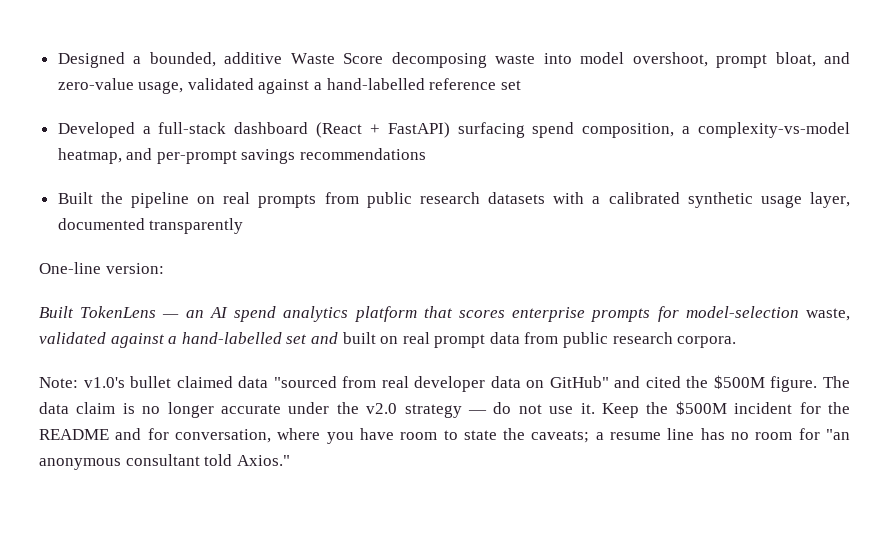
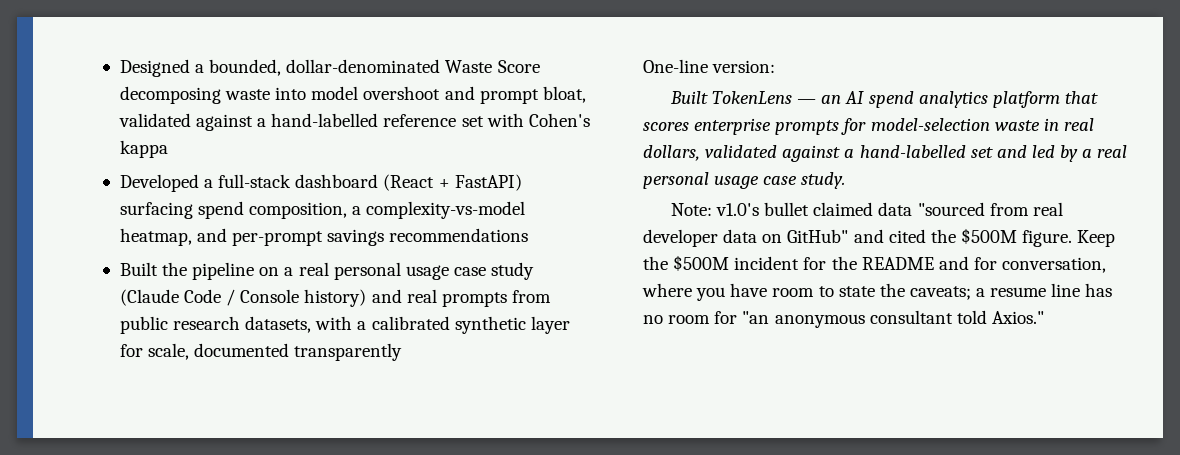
[224,52,283,64] additive -> [286,59,441,73] dollar-denominated
[632,52,850,68] [57,78,184,94] overshoot, prompt bloat, and zero-value usage, -> [363,86,586,104] overshoot and prompt bloat,
(521, 85) none -> [486,113,590,127] [119,140,168,158] with Cohen's kappa
(216, 200) none -> [284,262,535,280] [119,289,402,307] a real personal usage case study (Claude Code / Console history) and
[488,192,546,204] datasets -> [245,316,312,333] datasets,
[760,192,850,208] usage layer, -> [530,316,570,334] [119,343,190,360] layer for scale,
[805,308,850,321] waste, -> [994,118,1094,131] [643,145,700,161] waste in real dollars,
[342,332,737,348] built on real prompt data from public research corpora. -> [1031,145,1128,162] [643,172,846,189] led by a real personal usage case study.
[822,376,850,388] [39,402,595,418] The data claim is no longer accurate under the v2.0 strategy — do not use it. -> (1073, 238) none

